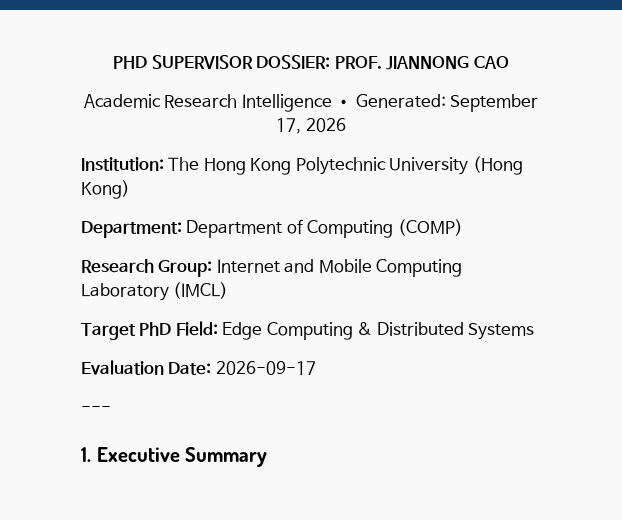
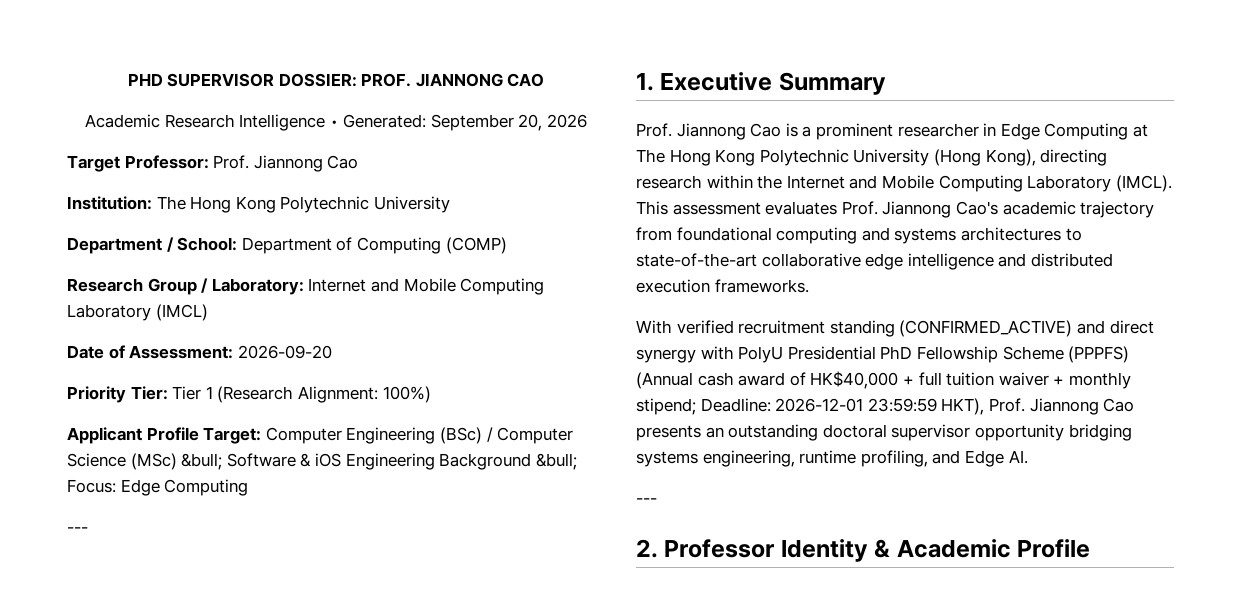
[276,118,302,134] 17, -> [518,114,543,131] 20,
(346, 125) none -> [67,155,359,172] // Target Professor: Prof. Jiannong Cao
[472,156,523,175] [81,180,130,199] [81,221,182,238] (Hong Kong) // Department: -> [67,237,238,254] // Department / School:
[158,260,213,277] Group: -> [147,278,304,295] Group / Laboratory:
[81,321,535,340] [81,360,316,375] [81,406,111,413] [81,447,268,467] Target PhD Field: Edge Computing & Distributed Systems // Evaluation Date: 2026-09-17 // --- // 1. Executive Summary -> [67,345,332,359] [67,386,431,403] [67,427,574,444] [67,453,577,470] [67,479,249,496] [67,527,88,533] [636,72,886,95] [636,123,1148,140] [636,149,1108,166] [636,175,1172,192] [636,201,1155,218] [636,227,1082,244] [636,253,1113,270] [636,279,809,293] [636,320,1154,337] [636,346,1130,363] [636,371,1131,389] [636,398,1135,415] [636,424,1132,441] [636,450,1028,467] [636,498,657,504] [636,539,1091,562] Date of Assessment: 2026-09-20 // Priority Tier: Tier 1 (Research Alignment: 100%) // Applicant Profile Target: Computer Engineering (BSc) / Computer Science (MSc) &bull; Software & iOS Engineering Background &bull; Focus: Edge Computing // --- // 1. Executive Summary // Prof. Jiannong Cao is a prominent researcher in Edge Computing at The Hong Kong Polytechnic University (Hong Kong), directing research within the Internet and Mobile Computing Laboratory (IMCL). This assessment evaluates Prof. Jiannong Cao's academic trajectory from foundational computing and systems architectures to state-of-the-art collaborative edge intelligence and distributed execution frameworks. // With verified recruitment standing (CONFIRMED_ACTIVE) and direct synergy with PolyU Presidential PhD Fellowship Scheme (PPPFS) (Annual cash award of HK$40,000 + full tuition waiver + monthly stipend; Deadline: 2026-12-01 23:59:59 HKT), Prof. Jiannong Cao presents an outstanding doctoral supervisor opportunity bridging systems engineering, runtime profiling, and Edge AI. // --- // 2. Professor Identity & Academic Profile

